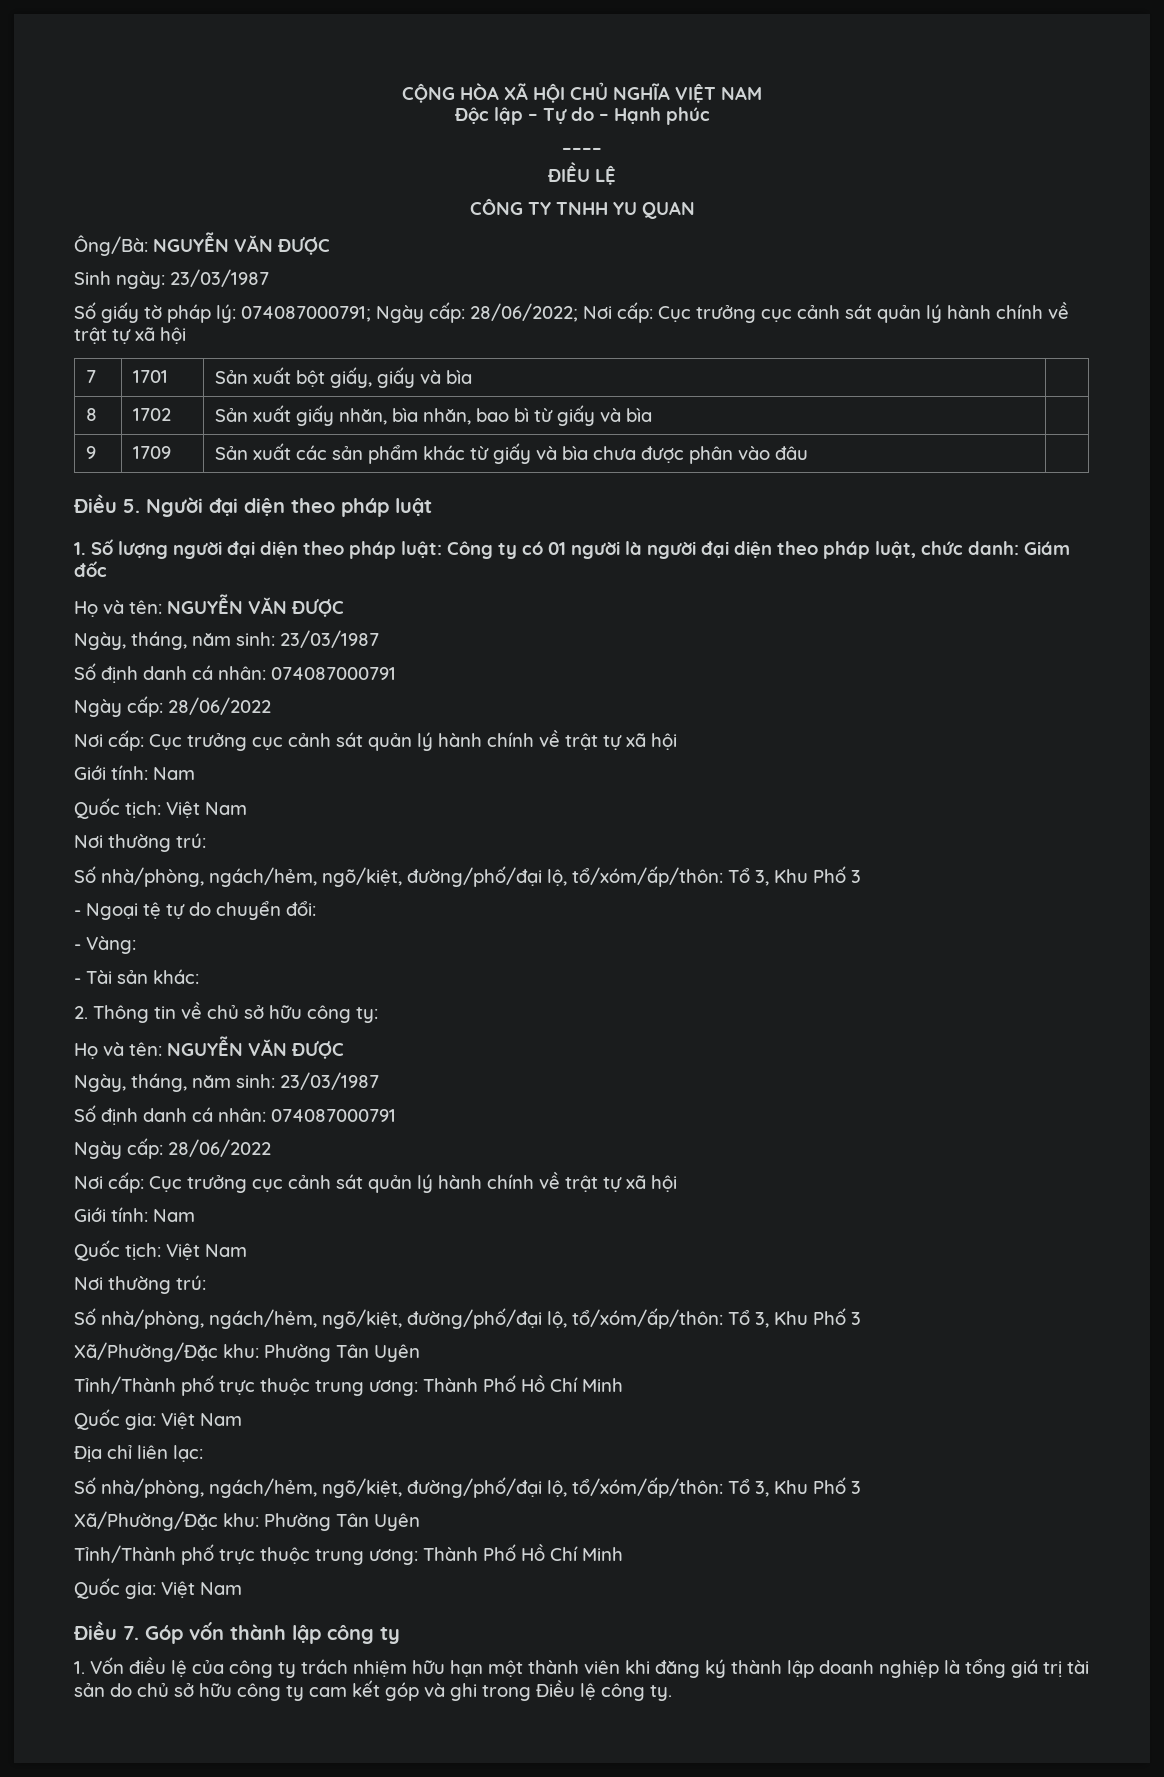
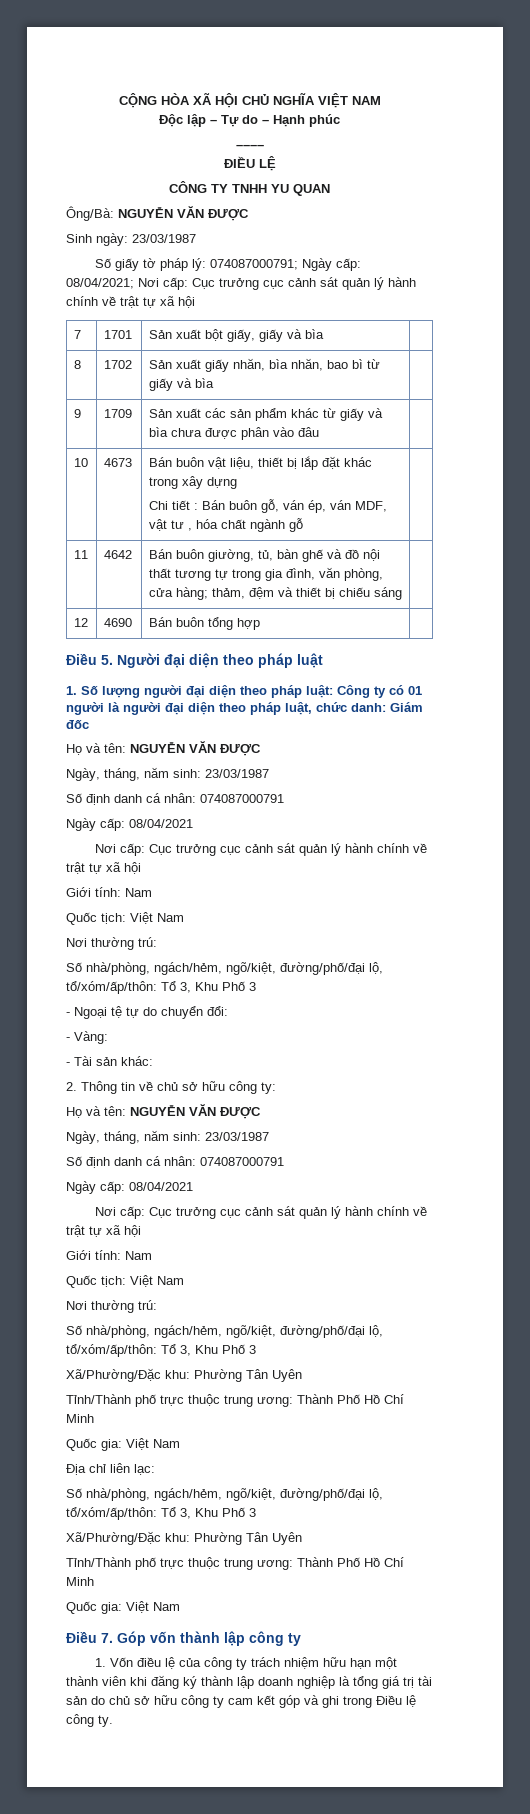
[470,303,578,322] 28/06/2022; -> [66,278,134,289] 08/04/2021;
(808, 453) none -> [73,458,88,467] [103,458,132,467] [148,456,372,470] [148,476,237,489] [148,499,387,513] [148,518,303,532] [73,550,88,559] [103,550,132,559] [148,549,380,562] [148,567,383,581] [148,587,402,600] [73,618,88,627] [103,618,132,627] [148,617,260,630] // 10 | 4673 | Bán buôn vật liệu, thiết bị lắp đặt khác trong xây dựng // Chi tiết : Bán buôn gỗ, ván ép, ván MDF, vật tư , hóa chất ngành gỗ | // 11 | 4642 | Bán buôn giường, tủ, bàn ghế và đồ nội thất tương tự trong gia đình, văn phòng, cửa hàng; thảm, đệm và thiết bị chiếu sáng | // 12 | 4690 | Bán buôn tổng hợp |
[168,697,271,715] 28/06/2022 -> [129,819,193,828] 08/04/2021
[168,1139,271,1157] 28/06/2022 -> [129,1182,193,1191] 08/04/2021

